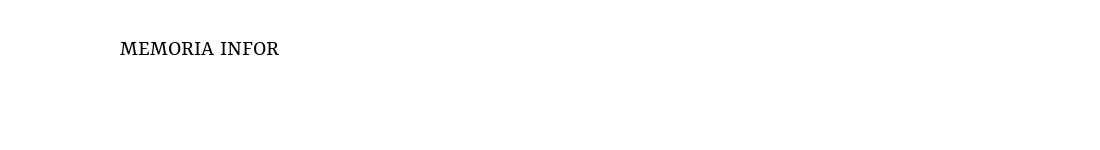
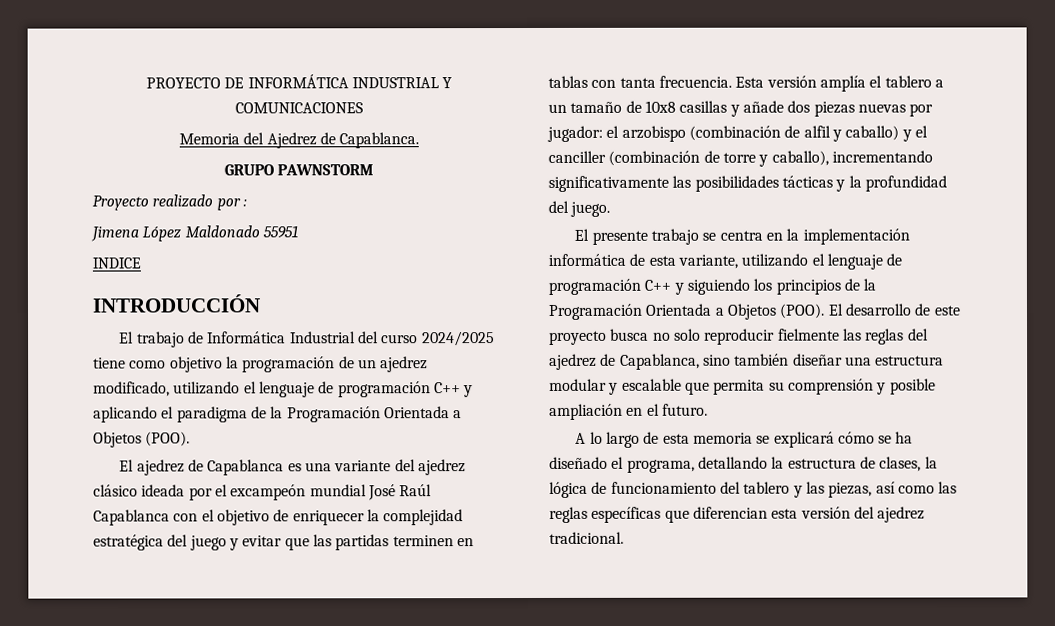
[120,42,280,55] MEMORIA INFOR -> [145,74,453,89] [235,102,363,114] [178,132,420,149] [223,164,375,176] [92,194,247,211] [90,225,298,242] [92,257,141,269] [92,294,260,313] [119,331,495,348] [93,356,429,373] [93,381,474,398] [93,406,463,423] [93,431,191,448] [119,459,466,476] [93,484,433,501] [93,509,464,526] [93,534,474,551] [548,75,944,92] [548,100,934,117] [547,125,928,142] [548,150,933,167] [548,175,947,192] [548,200,611,217] [574,228,910,245] [548,253,903,270] [548,278,877,295] [548,303,961,320] [549,328,929,345] [549,353,945,370] [549,378,936,395] [549,403,708,420] [575,431,914,448] [549,456,938,473] [549,481,958,498] [549,506,926,523] [549,531,624,544] PROYECTO DE INFORMÁTICA INDUSTRIAL Y COMUNICACIONES // Memoria del Ajedrez de Capablanca. // GRUPO PAWNSTORM // Proyecto realizado por : // Jimena López Maldonado 55951 // INDICE // INTRODUCCIÓN // El trabajo de Informática Industrial del curso 2024/2025 tiene como objetivo la programación de un ajedrez modificado, utilizando el lenguaje de programación C++ y aplicando el paradigma de la Programación Orientada a Objetos (POO). // El ajedrez de Capablanca es una variante del ajedrez clásico ideada por el excampeón mundial José Raúl Capablanca con el objetivo de enriquecer la complejidad estratégica del juego y evitar que las partidas terminen en tablas con tanta frecuencia. Esta versión amplía el tablero a un tamaño de 10x8 casillas y añade dos piezas nuevas por jugador: el arzobispo (combinación de alfil y caballo) y el canciller (combinación de torre y caballo), incrementando significativamente las posibilidades tácticas y la profundidad del juego. // El presente trabajo se centra en la implementación informática de esta variante, utilizando el lenguaje de programación C++ y siguiendo los principios de la Programación Orientada a Objetos (POO). El desarrollo de este proyecto busca no solo reproducir fielmente las reglas del ajedrez de Capablanca, sino también diseñar una estructura modular y escalable que permita su comprensión y posible ampliación en el futuro. // A lo largo de esta memoria se explicará cómo se ha diseñado el programa, detallando la estructura de clases, la lógica de funcionamiento del tablero y las piezas, así como las reglas específicas que diferencian esta versión del ajedrez tradicional.

